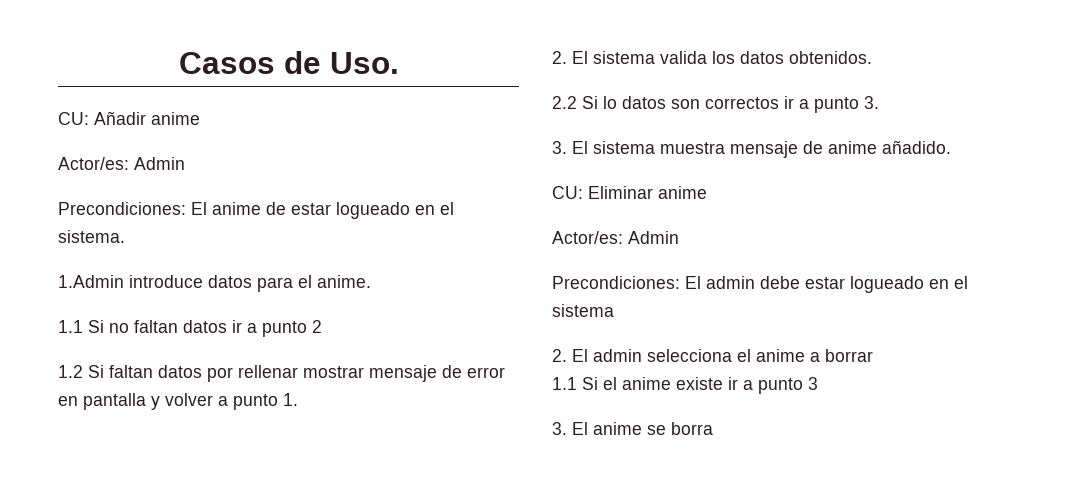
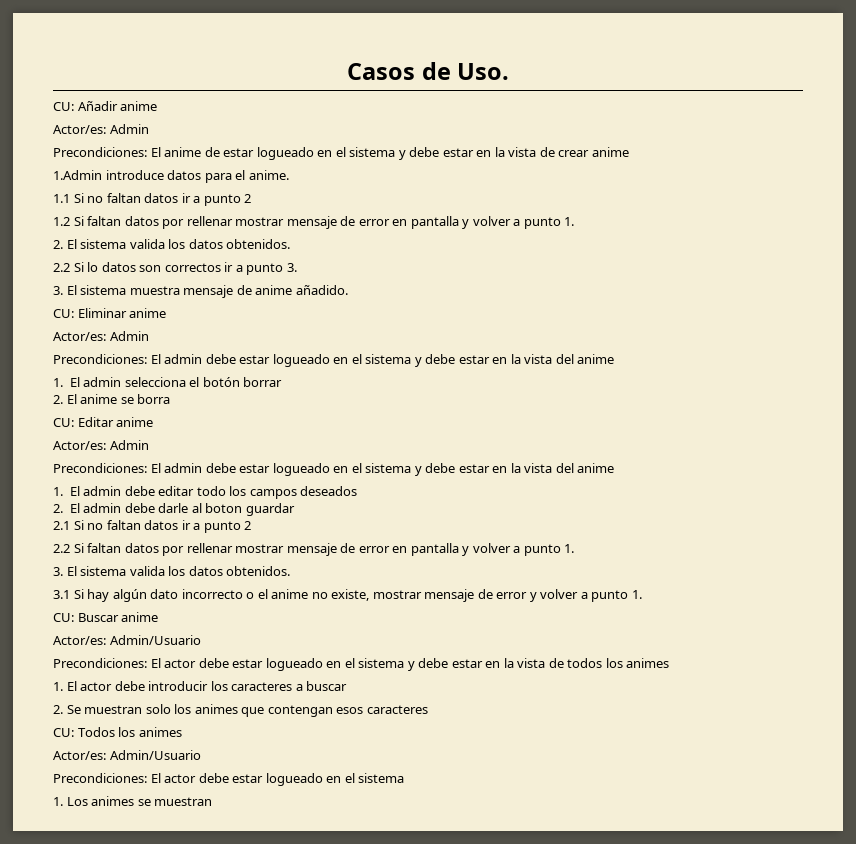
[58,230,125,243] sistema. -> [349,147,629,160] sistema y debe estar en la vista de crear anime
[552,349,567,362] // 2. -> [414,354,615,367] [53,378,63,387] y debe estar en la vista del anime // 1.
[756,349,820,362] anime a -> [202,377,240,387] botón
[552,377,818,394] [552,422,713,435] 1.1 Si el anime existe ir a punto 3 // 3. El anime se borra -> [53,394,171,404] [53,417,154,427] [53,440,149,450] [53,463,615,476] [53,486,358,499] [53,503,295,516] [53,520,252,533] [53,543,575,556] [53,566,291,576] [53,589,642,602] [53,612,159,622] [53,635,201,645] [53,658,670,671] [53,681,348,691] [53,704,428,717] [53,727,182,737] [53,750,201,760] [53,773,405,786] [53,796,213,806] 2. El anime se borra // CU: Editar anime // Actor/es: Admin // Precondiciones: El admin debe estar logueado en el sistema y debe estar en la vista del anime // 1. El admin debe editar todo los campos deseados // 2. El admin debe darle al boton guardar // 2.1 Si no faltan datos ir a punto 2 // 2.2 Si faltan datos por rellenar mostrar mensaje de error en pantalla y volver a punto 1. // 3. El sistema valida los datos obtenidos. // 3.1 Si hay algún dato incorrecto o el anime no existe, mostrar mensaje de error y volver a punto 1. // CU: Buscar anime // Actor/es: Admin/Usuario // Precondiciones: El actor debe estar logueado en el sistema y debe estar en la vista de todos los animes // 1. El actor debe introducir los caracteres a buscar // 2. Se muestran solo los animes que contengan esos caracteres // CU: Todos los animes // Actor/es: Admin/Usuario // Precondiciones: El actor debe estar logueado en el sistema // 1. Los animes se muestran

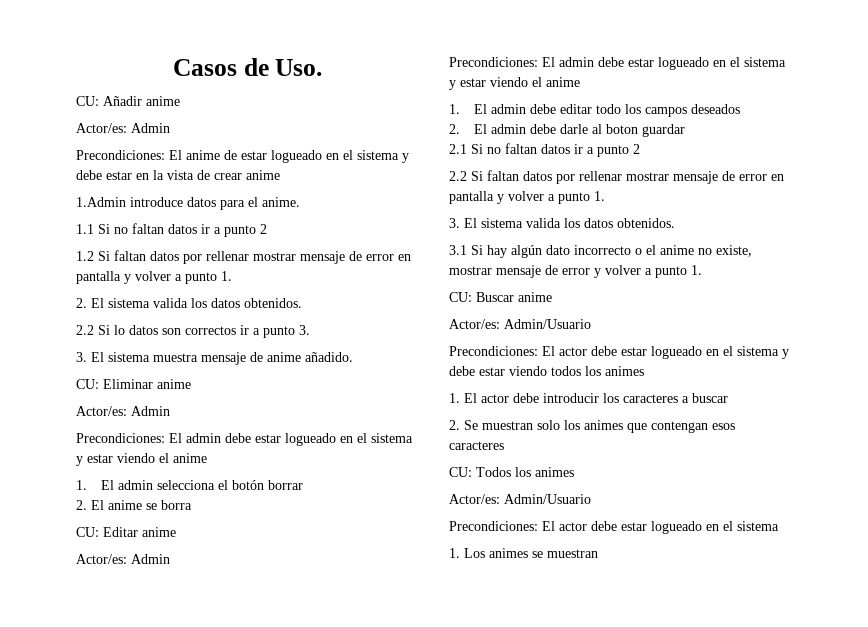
[425,354,574,364] debe estar en la vista del -> [87,453,169,463] estar viendo el
[425,463,574,473] debe estar en la vista del -> [460,77,542,87] estar viendo el
[485,658,564,668] en la vista de -> [509,366,547,376] viendo

